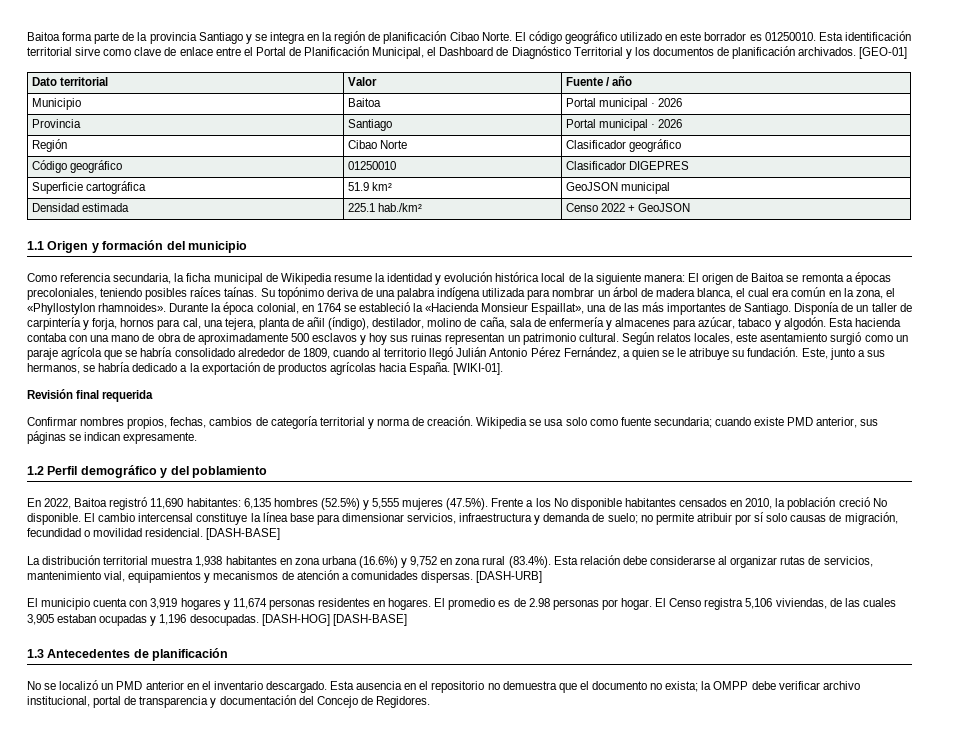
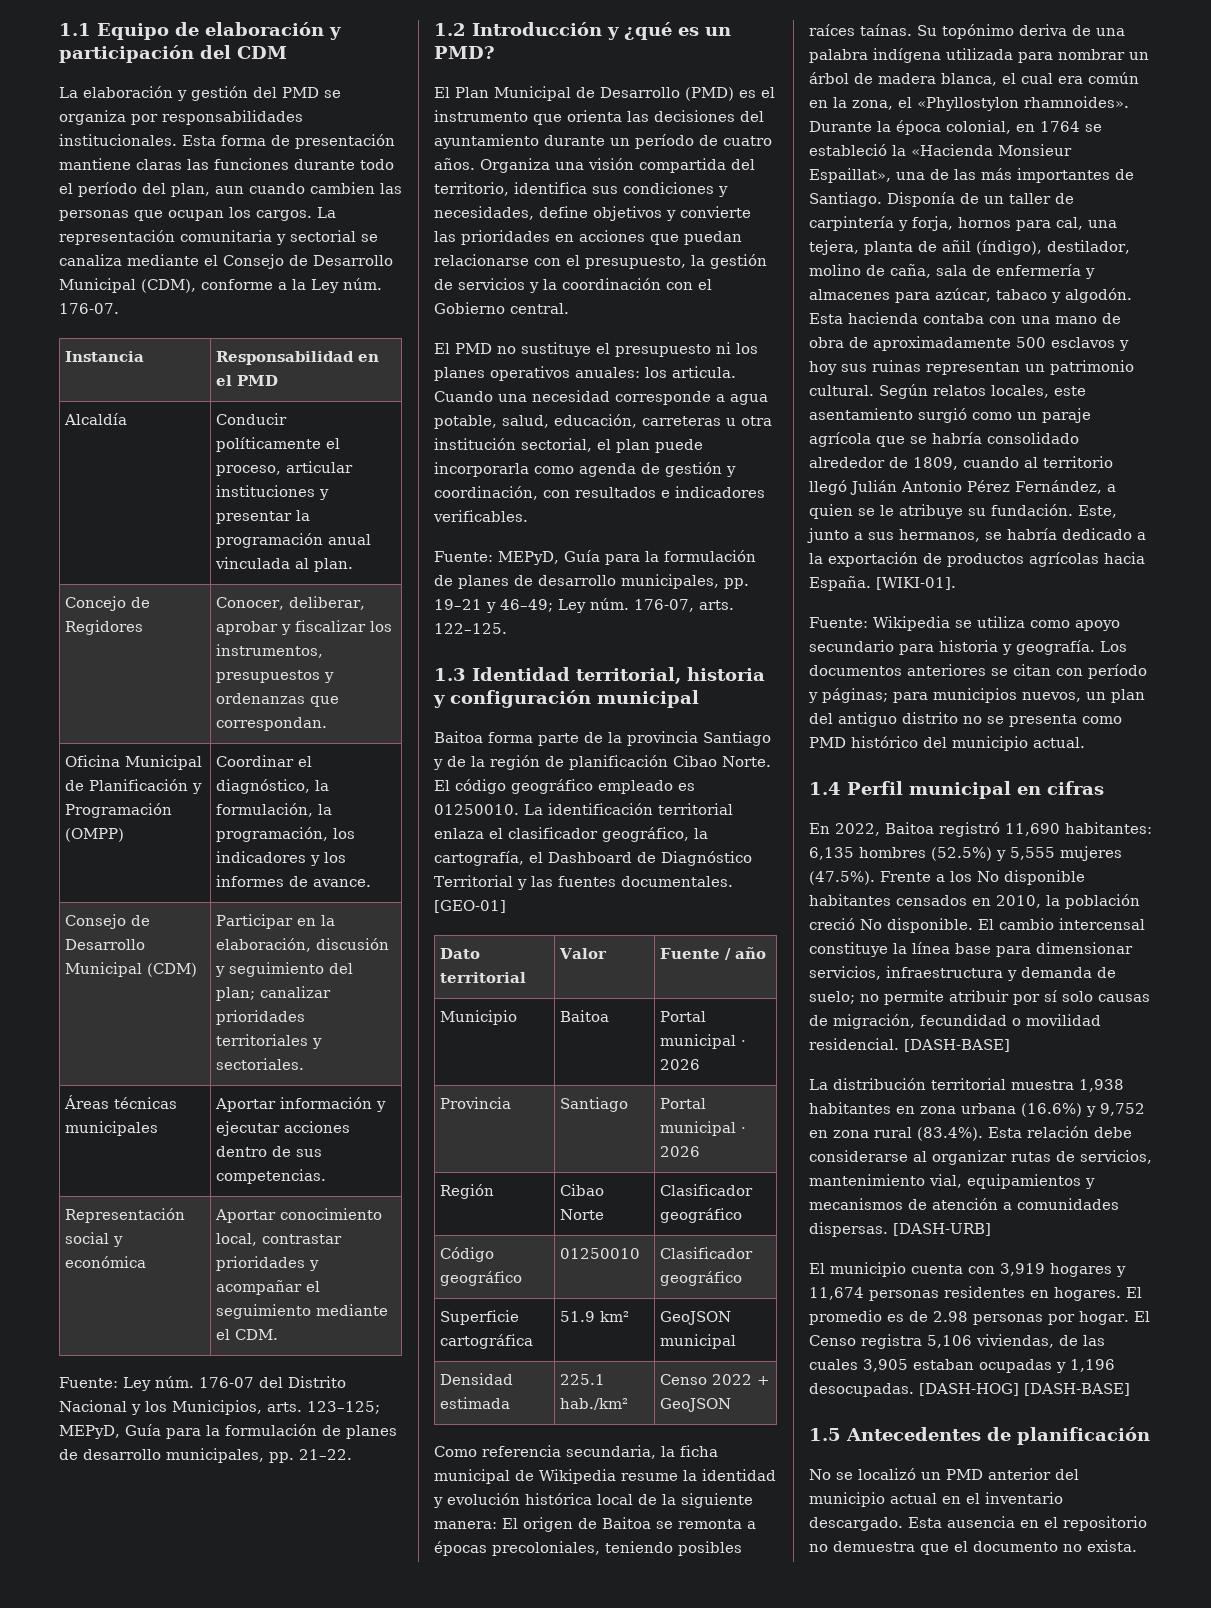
(27, 36) none -> [59,22,341,40] [59,45,287,63] [59,86,341,101] [59,110,303,125] [59,134,395,149] [59,158,394,170] [59,182,402,197] [59,207,336,221] [59,230,378,245] [59,254,393,269] [59,278,382,293] [59,303,119,314] [65,351,145,362] [216,351,380,365] [216,375,279,386] [64,413,128,425] [216,413,288,425] [216,437,341,452] [216,461,354,476] [216,485,330,500] [216,510,311,524] [216,533,372,548] [215,557,354,572] [65,596,151,611] [65,620,144,635] [216,596,366,610] [216,620,393,635] [216,644,324,658] [216,670,335,683] [216,693,340,707] [216,717,328,731] [65,755,203,770] [65,779,203,794] [65,803,173,818] [65,828,125,842] [216,755,313,767] [216,779,330,794] [216,803,333,817] [216,827,356,842] [216,851,347,866] [216,875,372,887] [65,914,151,929] [65,939,146,950] [65,962,198,977] [216,914,336,929] [216,938,390,952] [215,962,354,977] [216,986,332,1001] [216,1010,306,1025] [216,1034,323,1049] [216,1058,305,1070] [64,1095,178,1109] [65,1121,159,1136] [215,1097,387,1112] [216,1121,351,1136] [216,1146,323,1157] [216,1169,327,1184] [65,1208,186,1223] [65,1232,124,1247] [65,1256,147,1268] [215,1208,383,1223] [216,1233,343,1246] [216,1256,320,1271] [216,1280,321,1295] [216,1304,389,1319] [216,1329,279,1340] [59,1376,346,1391] [59,1400,380,1415] [59,1424,397,1439] [59,1448,352,1463] [434,22,731,40] [434,46,495,59] [434,86,775,101] [434,110,764,125] [434,134,772,149] [434,158,755,173] [434,182,728,197] [434,206,751,221] [434,230,742,245] [434,254,767,269] [434,278,712,293] [434,302,569,314] [434,342,758,357] [434,366,736,381] [434,390,768,405] [434,414,772,429] [434,438,703,453] [434,462,736,477] [434,486,765,500] [433,510,528,522] [434,550,756,565] [434,574,749,589] [434,598,734,613] [434,623,507,634] [434,667,765,684] [433,690,699,708] 1.1 Equipo de elaboración y participación del CDM // La elaboración y gestión del PMD se organiza por responsabilidades institucionales. Esta forma de presentación mantiene claras las funciones durante todo el período del plan, aun cuando cambien las personas que ocupan los cargos. La representación comunitaria y sectorial se canaliza mediante el Consejo de Desarrollo Municipal (CDM), conforme a la Ley núm. 176-07. // Instancia | Responsabilidad en el PMD // Alcaldía | Conducir políticamente el proceso, articular instituciones y presentar la programación anual vinculada al plan. // Concejo de Regidores | Conocer, deliberar, aprobar y fiscalizar los instrumentos, presupuestos y ordenanzas que correspondan. // Oficina Municipal de Planificación y Programación (OMPP) | Coordinar el diagnóstico, la formulación, la programación, los indicadores y los informes de avance. // Consejo de Desarrollo Municipal (CDM) | Participar en la elaboración, discusión y seguimiento del plan; canalizar prioridades territoriales y sectoriales. // Áreas técnicas municipales | Aportar información y ejecutar acciones dentro de sus competencias. // Representación social y económica | Aportar conocimiento local, contrastar prioridades y acompañar el seguimiento mediante el CDM. // Fuente: Ley núm. 176-07 del Distrito Nacional y los Municipios, arts. 123–125; MEPyD, Guía para la formulación de planes de desarrollo municipales, pp. 21–22. // 1.2 Introducción y ¿qué es un PMD? // El Plan Municipal de Desarrollo (PMD) es el instrumento que orienta las decisiones del ayuntamiento durante un período de cuatro años. Organiza una visión compartida del territorio, identifica sus condiciones y necesidades, define objetivos y convierte las prioridades en acciones que puedan relacionarse con el presupuesto, la gestión de servicios y la coordinación con el Gobierno central. // El PMD no sustituye el presupuesto ni los planes operativos anuales: los articula. Cuando una necesidad corresponde a agua potable, salud, educación, carreteras u otra institución sectorial, el plan puede incorporarla como agenda de gestión y coordinación, con resultados e indicadores verificables. // Fuente: MEPyD, Guía para la formulación de planes de desarrollo municipales, pp. 19–21 y 46–49; Ley núm. 176-07, arts. 122–125. // 1.3 Identidad territorial, historia y configuración municipal //
[254,32,320,44] se integra en -> [447,756,466,767] de
[620,32,747,41] utilizado en este borrador -> [598,780,673,794] empleado
[818,32,843,41] Esta -> [524,804,543,815] La
[75,46,425,59] sirve como clave de enlace entre el Portal de Planificación Municipal, -> [434,827,708,842] [434,851,524,866] enlaza el clasificador geográfico, la cartografía,
[634,46,857,59] los documentos de planificación archivados. -> [530,876,733,887] las fuentes documentales.
[628,161,689,170] DIGEPRES -> [660,1271,743,1286] geográfico
[27,240,247,253] // 1.1 Origen y formación del municipio -> (732, 1405) none
[27,389,154,402] [27,416,879,429] [27,431,198,444] [27,465,267,478] Revisión final requerida // Confirmar nombres propios, fechas, cambios de categoría territorial y norma de creación. Wikipedia se usa solo como fuente secundaria; cuando existe PMD anterior, sus páginas se indican expresamente. // 1.2 Perfil demográfico y del poblamiento -> [809,616,1120,631] [809,640,1127,655] [809,664,1147,679] [808,688,1145,703] [809,712,1122,727] [809,736,1085,751] [809,781,1104,799] Fuente: Wikipedia se utiliza como apoyo secundario para historia y geografía. Los documentos anteriores se citan con período y páginas; para municipios nuevos, un plan del antiguo distrito no se presenta como PMD histórico del municipio actual. // 1.4 Perfil municipal en cifras
[27,649,44,658] 1.3 -> [809,1428,841,1441] 1.5
(184, 685) none -> [1055,1469,1079,1480] [809,1492,937,1507] del municipio actual
[665,681,860,692] [27,695,430,708] exista; la OMPP debe verificar archivo institucional, portal de transparencia y documentación del Concejo de Regidores. -> [1087,1540,1137,1552] exista.

